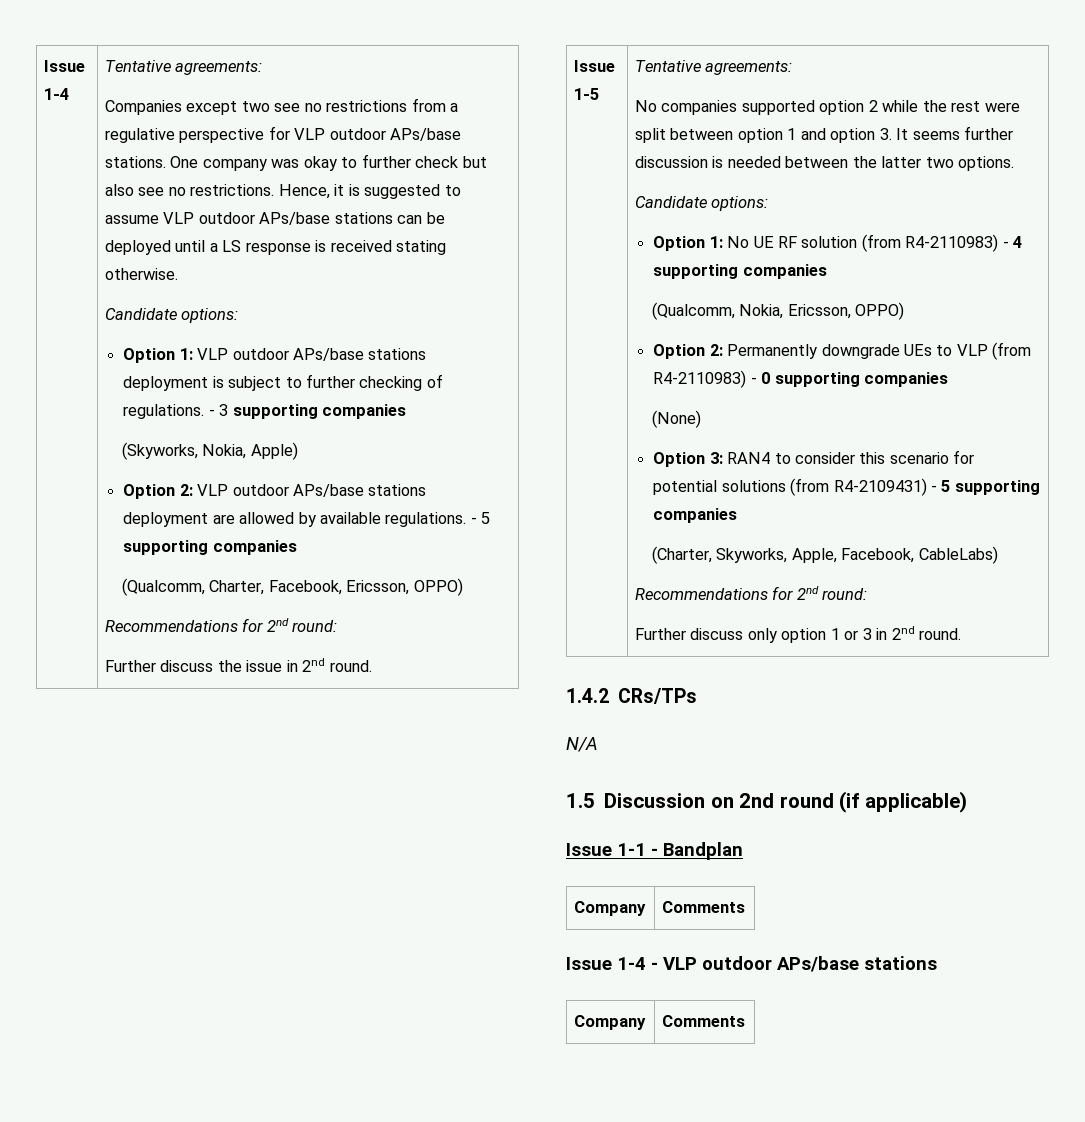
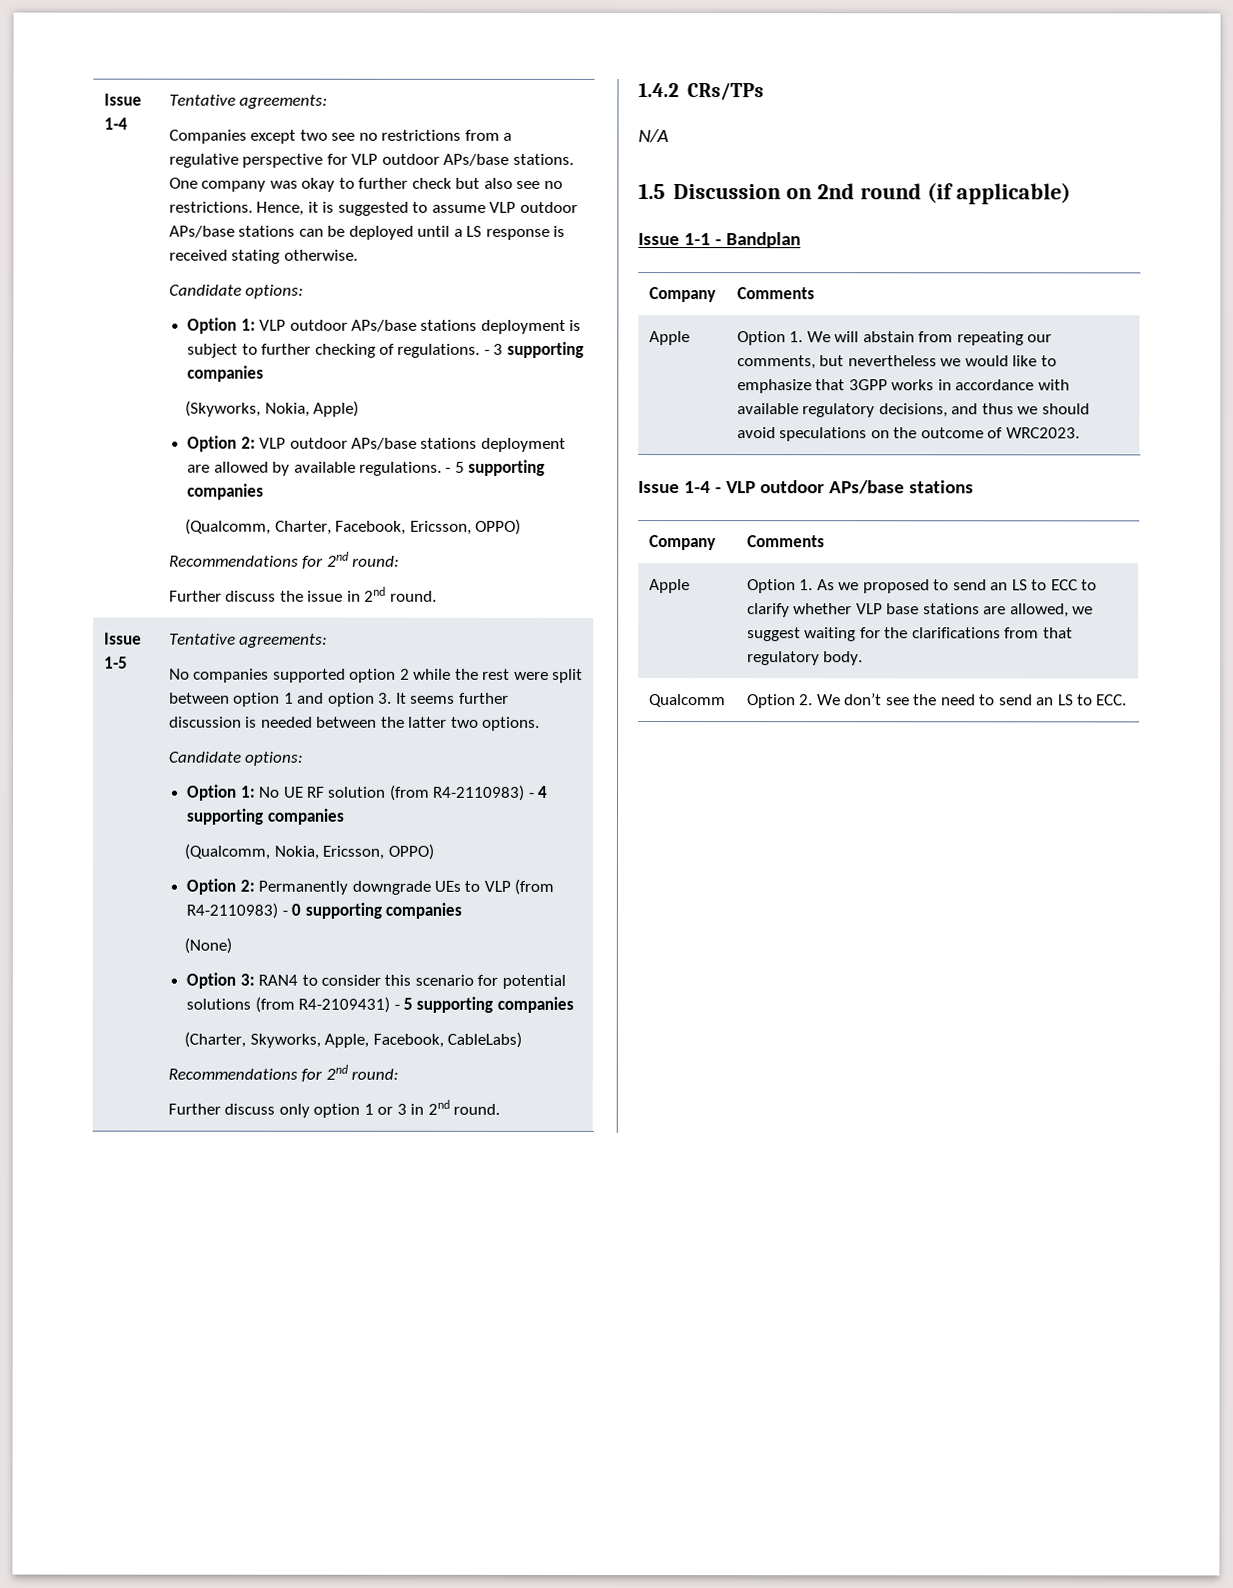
(746, 907) none -> [648,331,690,346] [736,331,1053,346] [736,355,1057,370] [736,379,1070,394] [736,403,1090,418] [736,427,1080,442] // Apple | Option 1. We will abstain from repeating our comments, but nevertheless we would like to emphasize that 3GPP works in accordance with available regulatory decisions, and thus we should avoid speculations on the outcome of WRC2023.
(746, 1021) none -> [648,579,690,594] [746,579,1097,594] [746,603,1094,618] [746,627,1073,642] [746,651,864,666] [648,694,726,708] [746,693,1128,709] // Apple | Option 1. As we proposed to send an LS to ECC to clarify whether VLP base stations are allowed, we suggest waiting for the clarifications from that regulatory body. // Qualcomm | Option 2. We don’t see the need to send an LS to ECC.

